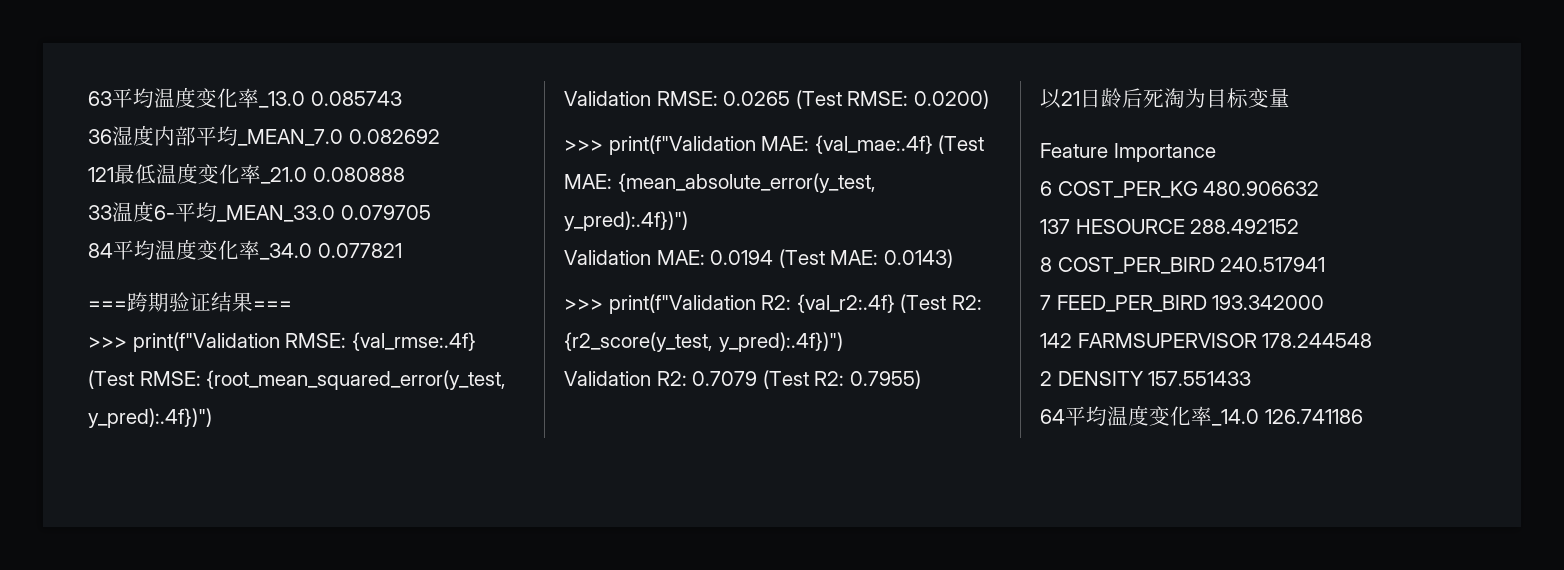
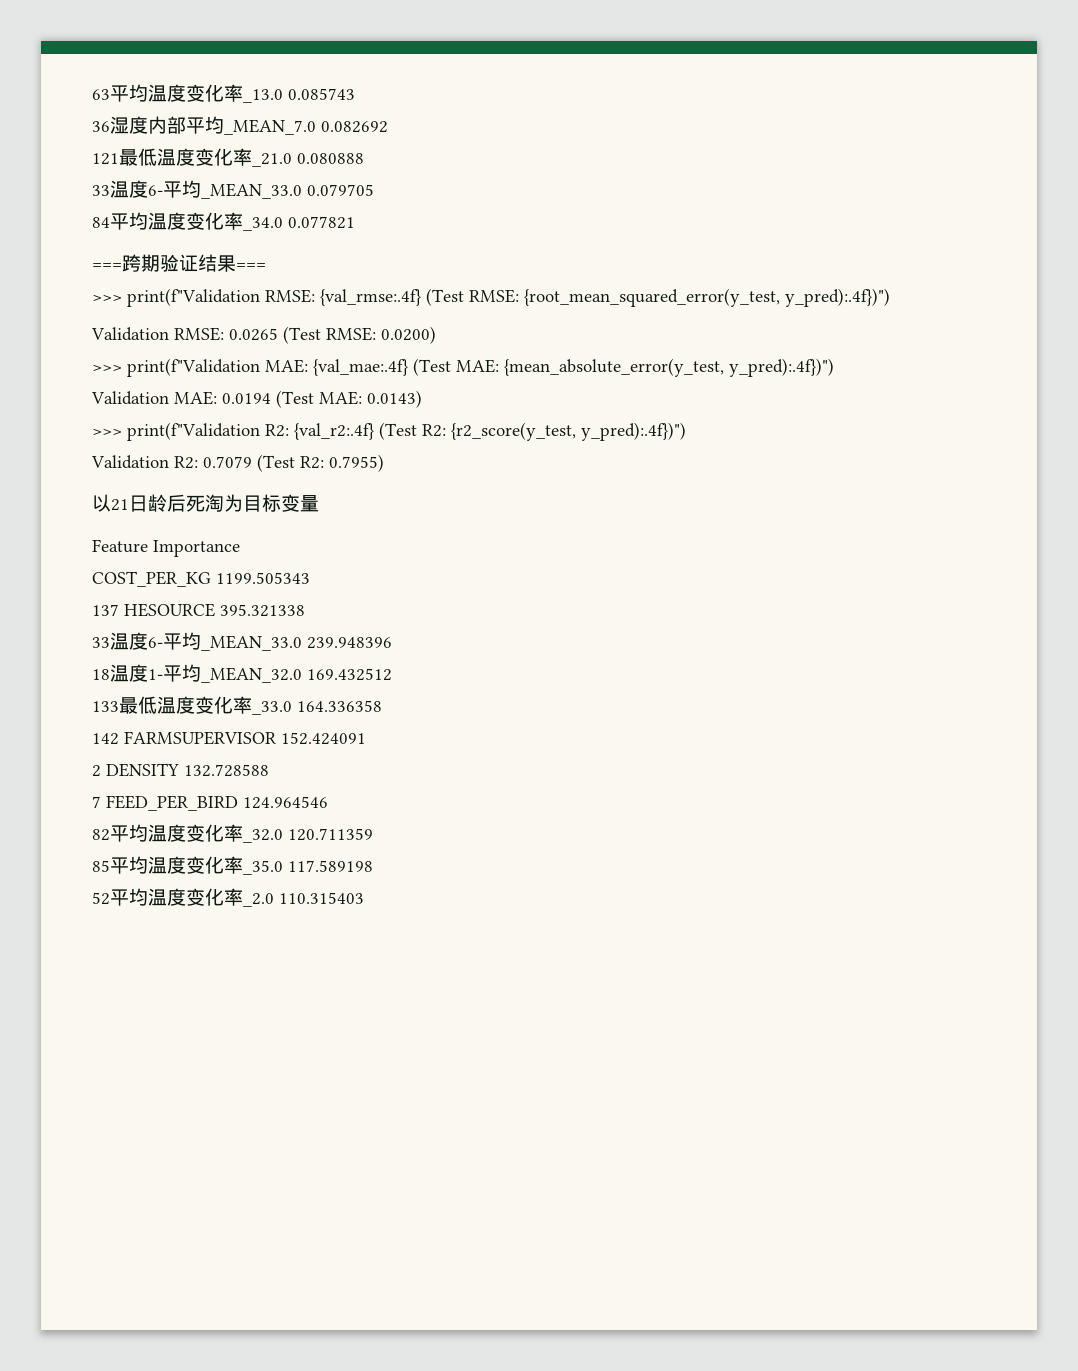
[1040,181,1320,198] 6 COST_PER_KG 480.906632 -> [92,571,310,587] COST_PER_KG 1199.505343
[1190,219,1300,234] [1040,257,1326,274] [1040,295,1325,312] [1040,333,1373,348] [1040,371,1252,386] [1040,405,1363,426] 288.492152 // 8 COST_PER_BIRD 240.517941 // 7 FEED_PER_BIRD 193.342000 // 142 FARMSUPERVISOR 178.244548 // 2 DENSITY 157.551433 // 64平均温度变化率_14.0 126.741186 -> [220,604,305,617] [92,632,392,651] [92,664,392,683] [92,696,382,715] [92,731,366,745] [92,763,269,777] [92,795,328,811] [92,824,373,843] [92,856,373,875] [92,888,364,907] 395.321338 // 33温度6-平均_MEAN_33.0 239.948396 // 18温度1-平均_MEAN_32.0 169.432512 // 133最低温度变化率_33.0 164.336358 // 142 FARMSUPERVISOR 152.424091 // 2 DENSITY 132.728588 // 7 FEED_PER_BIRD 124.964546 // 82平均温度变化率_32.0 120.711359 // 85平均温度变化率_35.0 117.589198 // 52平均温度变化率_2.0 110.315403

